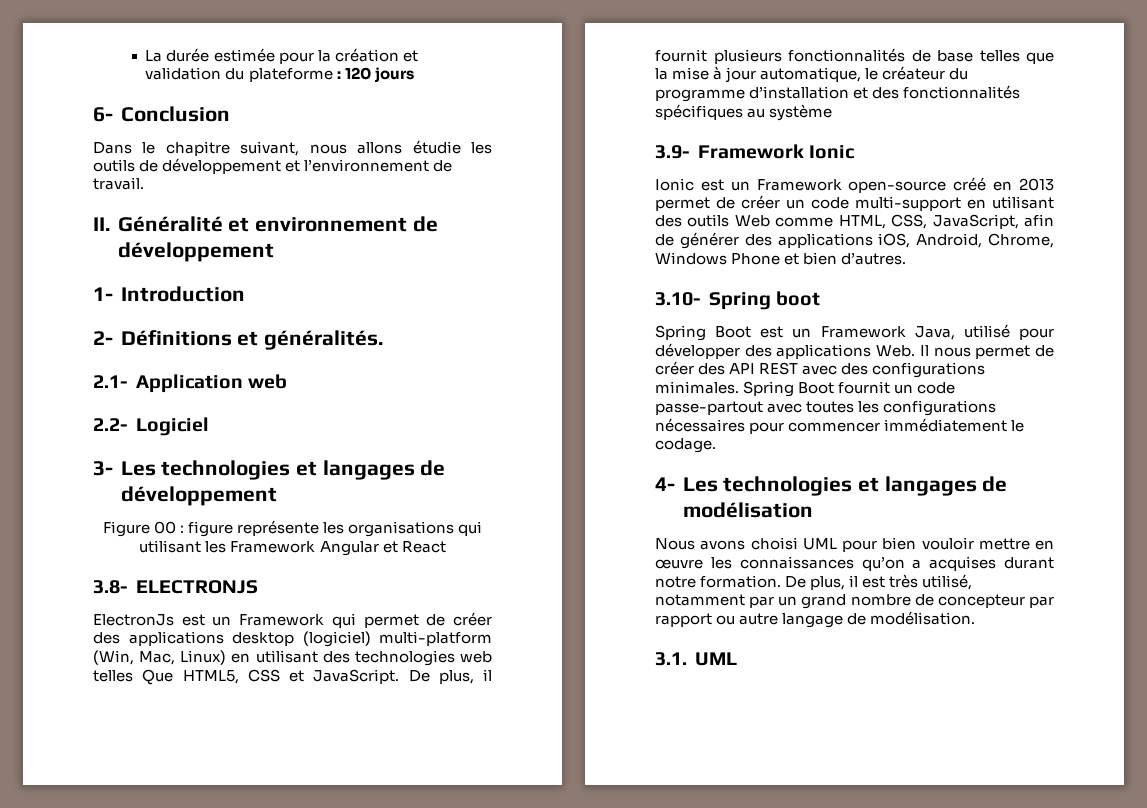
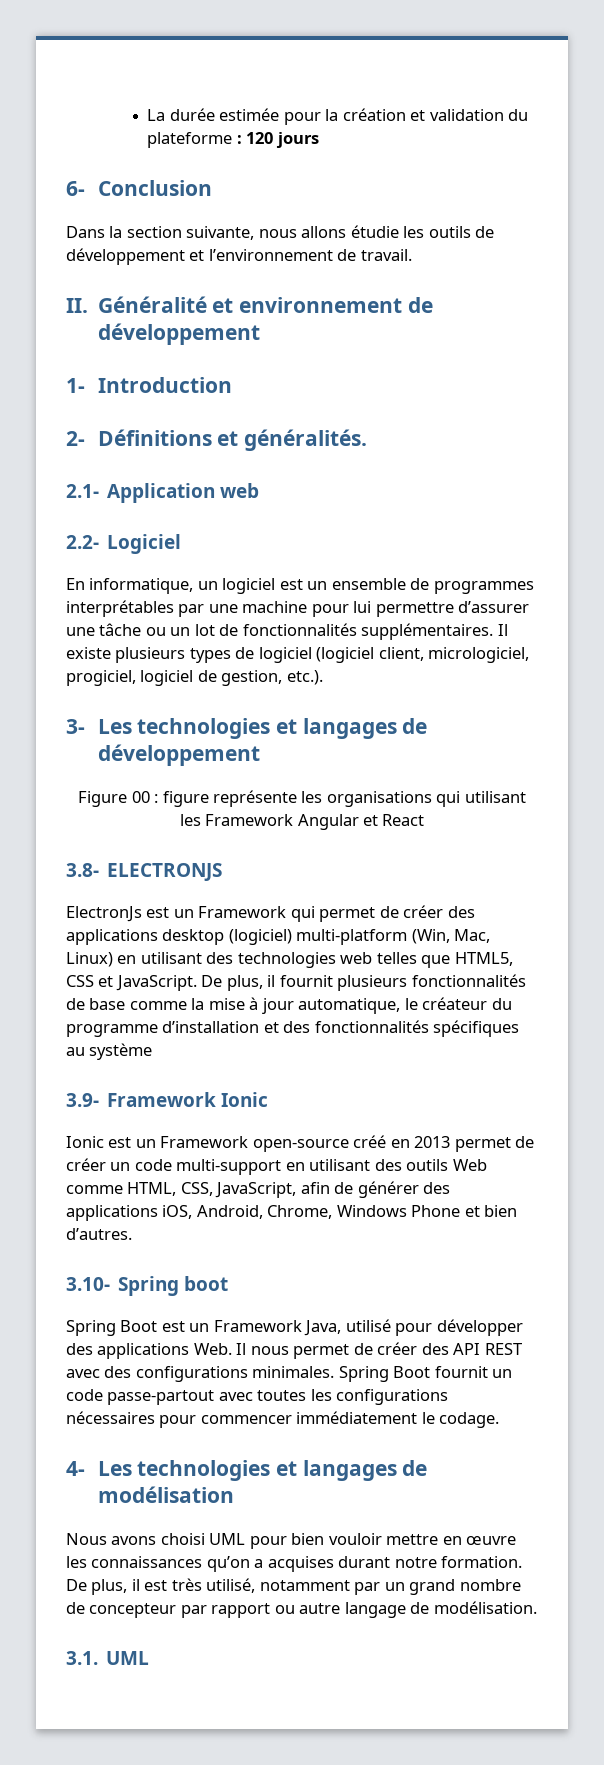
[142,141,300,156] le chapitre suivant, -> [109,226,255,240] la section suivante,
(209, 426) none -> [66,578,534,594] [66,600,530,617] [66,623,508,640] [66,647,530,663] [66,670,323,686] // En informatique, un logiciel est un ensemble de programmes interprétables par une machine pour lui permettre d’assurer une tâche ou un lot de fonctionnalités supplémentaires. Il existe plusieurs types de logiciel (logiciel client, micrologiciel, progiciel, logiciel de gestion, etc.).
[142,669,174,685] Que -> [421,955,451,968] que
[979,50,1054,64] telles que -> [129,1001,187,1010] comme

